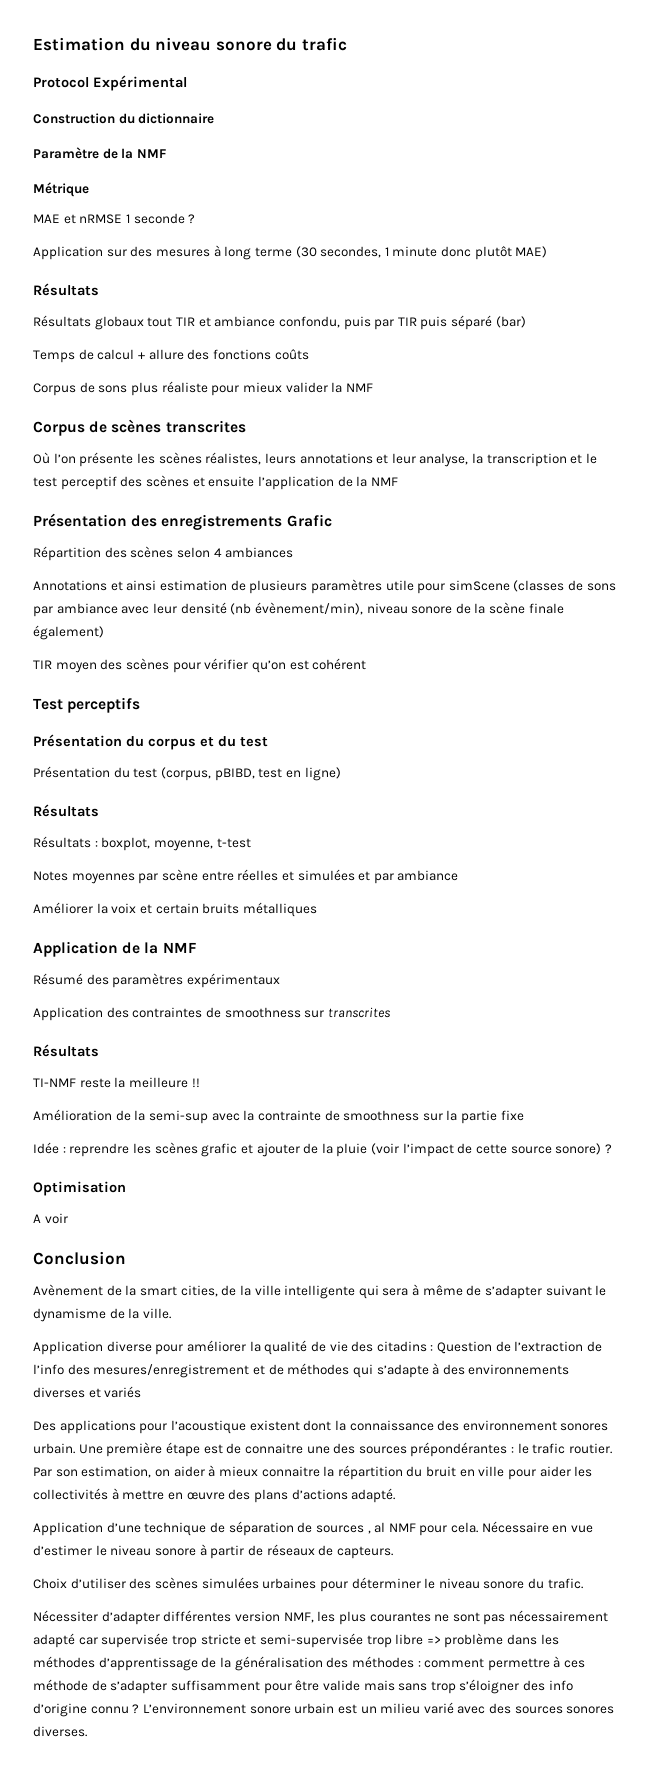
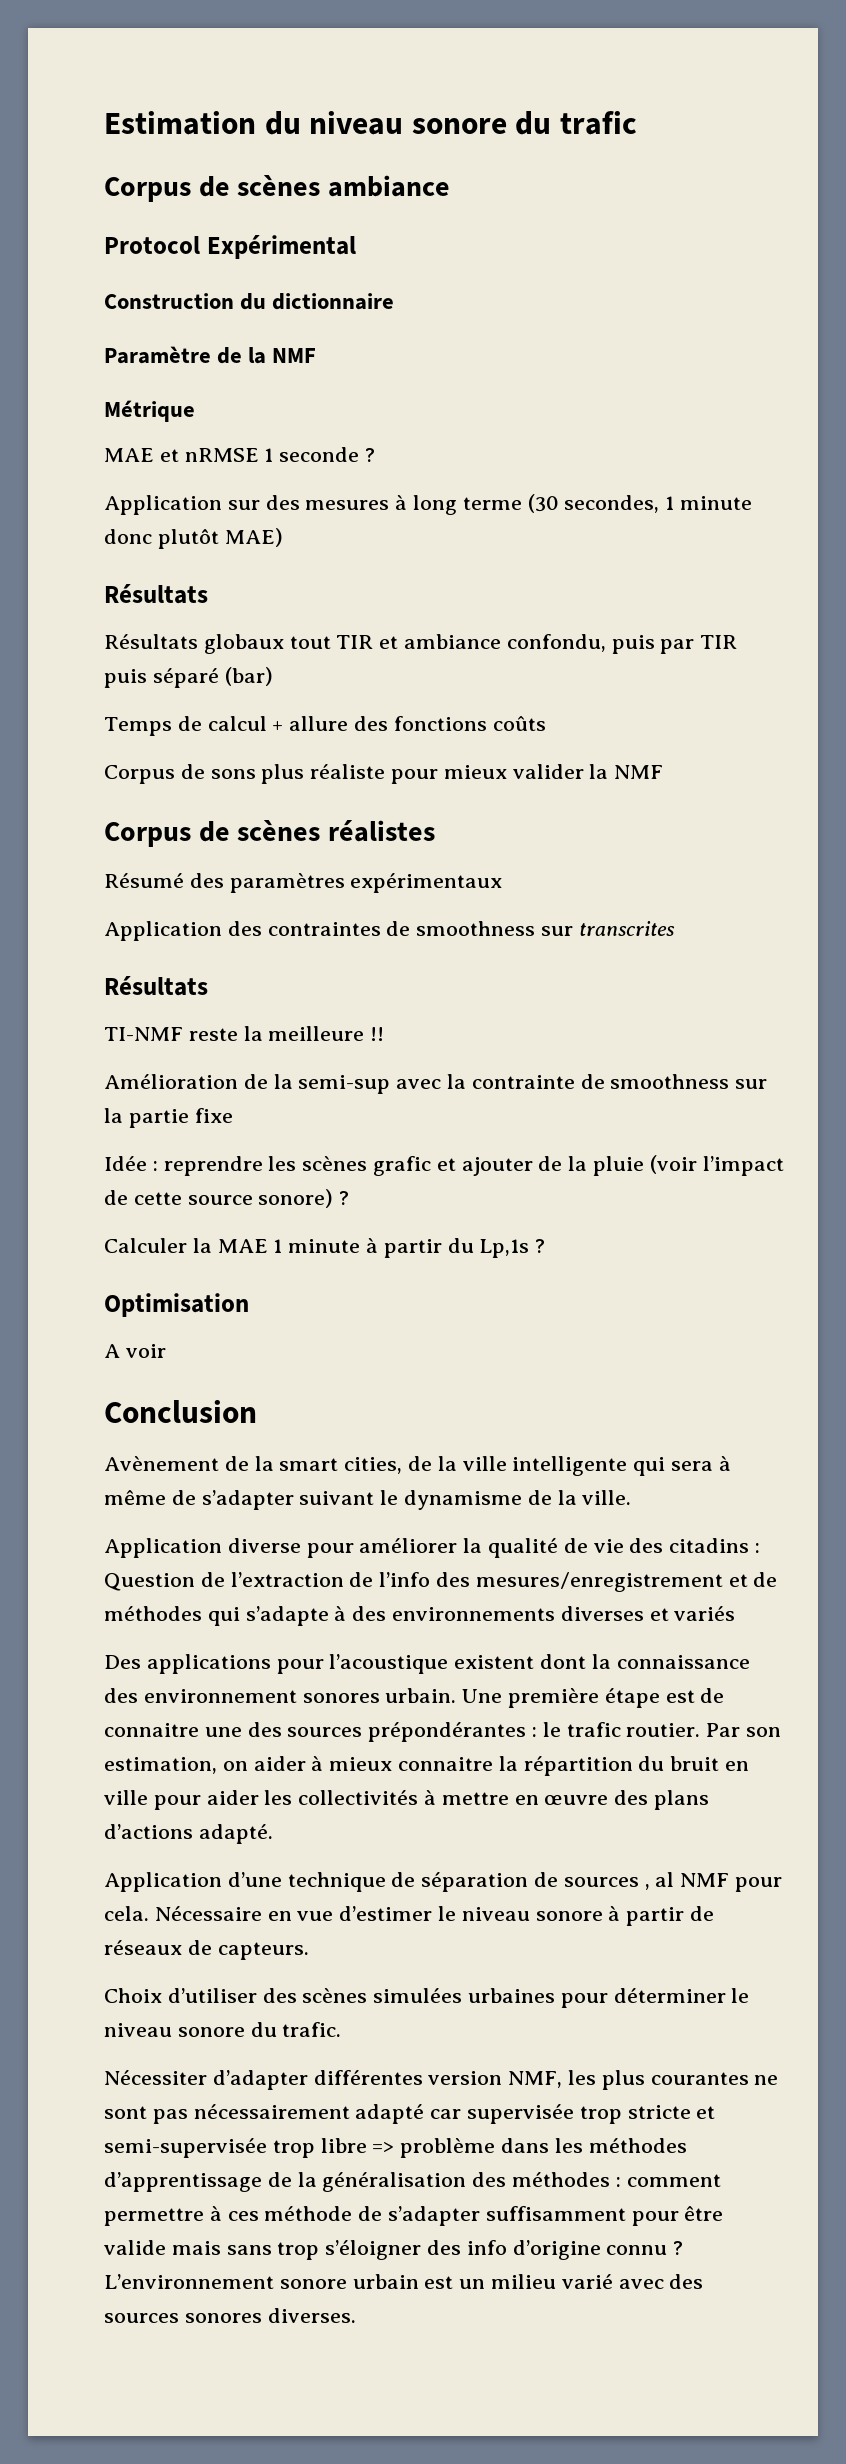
(347, 44) none -> [104,175,450,202] // Corpus de scènes ambiance
[165,420,246,433] [33,452,598,467] [33,475,398,490] [33,513,332,530] [33,546,294,561] [33,579,616,594] [33,602,564,617] [33,625,104,640] [33,658,367,673] [33,697,141,713] [33,734,268,750] [33,766,341,781] [33,804,99,817] [33,836,251,851] [33,869,459,884] [33,902,317,917] [33,941,196,957] transcrites // Où l’on présente les scènes réalistes, leurs annotations et leur analyse, la transcription et le test perceptif des scènes et ensuite l’application de la NMF // Présentation des enregistrements Grafic // Répartition des scènes selon 4 ambiances // Annotations et ainsi estimation de plusieurs paramètres utile pour simScene (classes de sons par ambiance avec leur densité (nb évènement/min), niveau sonore de la scène finale également) // TIR moyen des scènes pour vérifier qu’on est cohérent // Test perceptifs // Présentation du corpus et du test // Présentation du test (corpus, pBIBD, test en ligne) // Résultats // Résultats : boxplot, moyenne, t-test // Notes moyennes par scène entre réelles et simulées et par ambiance // Améliorer la voix et certain bruits métalliques // Application de la NMF -> [327,820,435,842] réalistes
(612, 1149) none -> [104,1238,546,1258] // Calculer la MAE 1 minute à partir du Lp,1s ?

